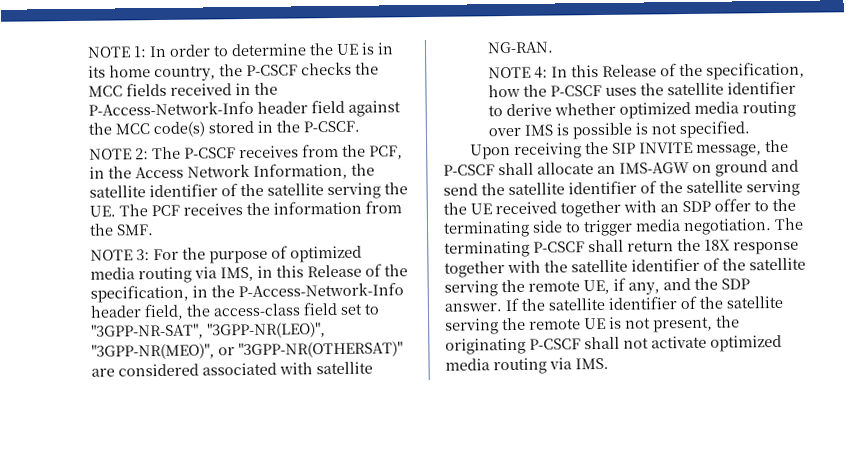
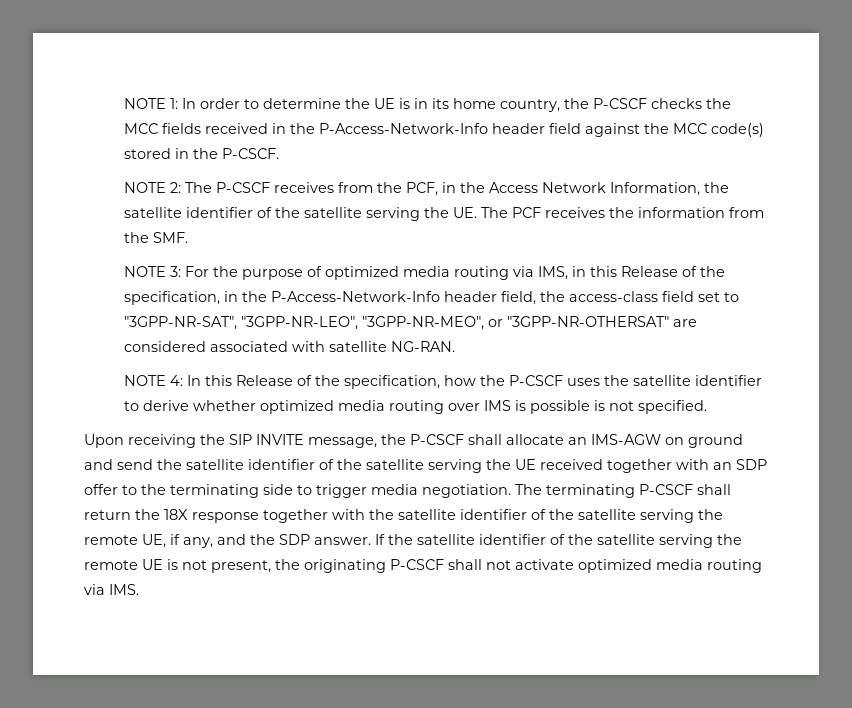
[207,322,327,339] [91,341,404,360] "3GPP-NR(LEO)", "3GPP-NR(MEO)", or "3GPP-NR(OTHERSAT)" -> [241,316,670,330] "3GPP-NR-LEO", "3GPP-NR-MEO", or "3GPP-NR-OTHERSAT"

